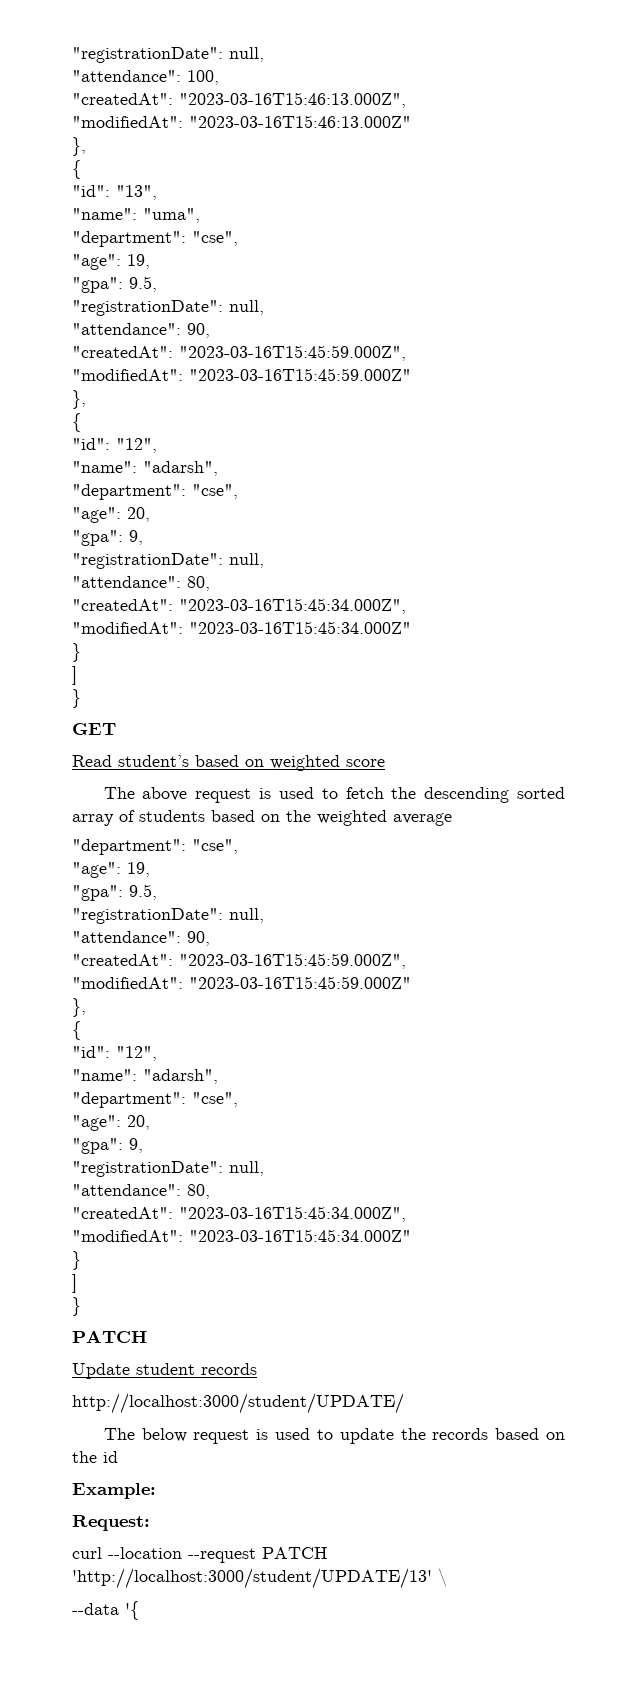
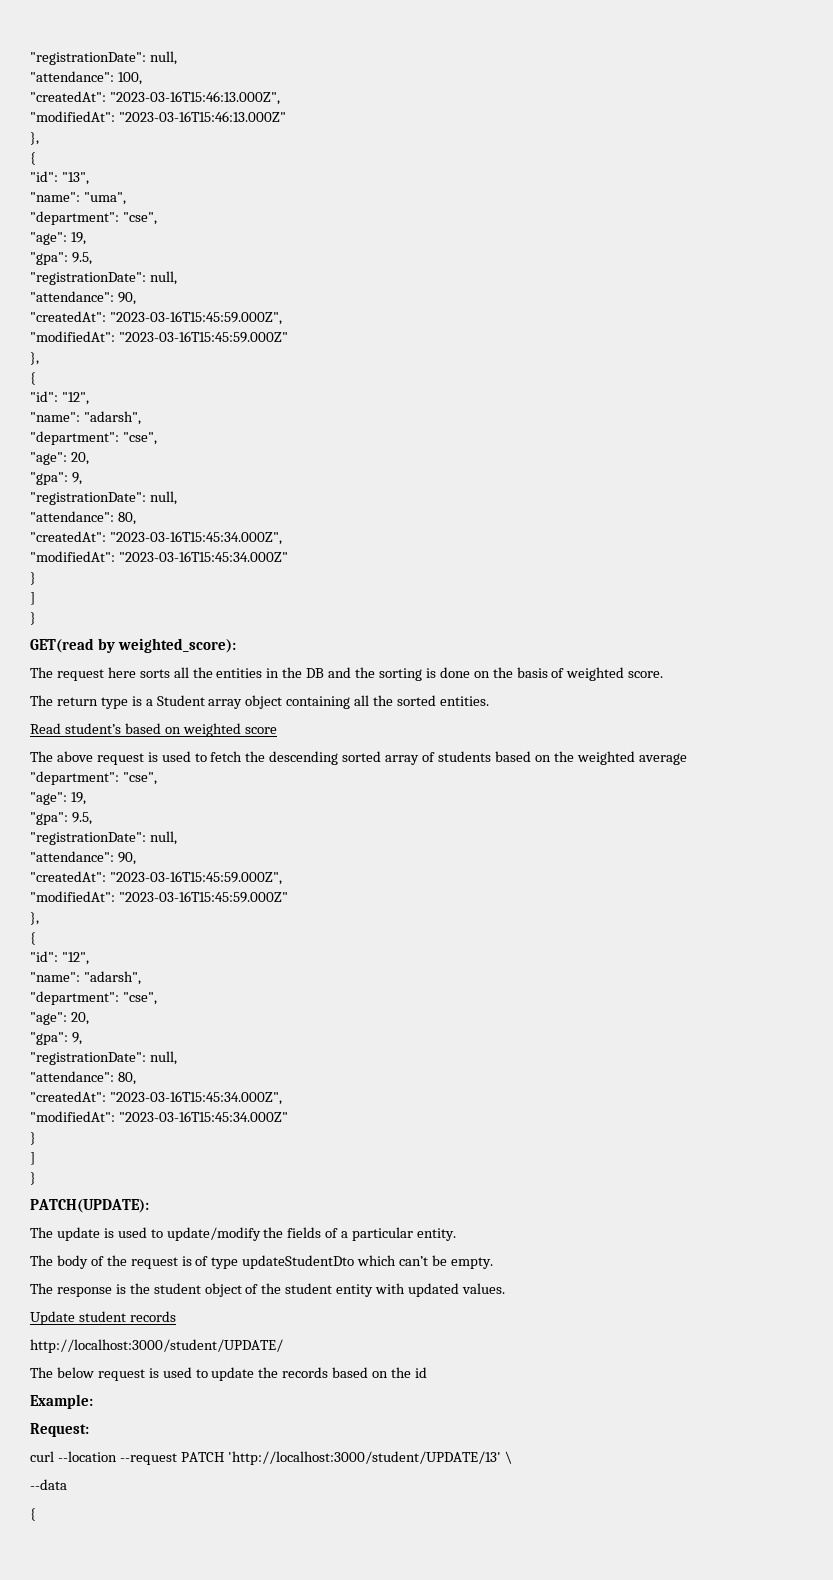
[72,723,116,735] GET -> [30,638,236,653] [30,667,664,681] [30,695,489,709] GET(read by weighted_score): // The request here sorts all the entities in the DB and the sorting is done on the basis of weighted score. // The return type is a Student array object containing all the sorted entities.
[72,1330,147,1343] PATCH -> [30,1199,149,1213] [30,1227,457,1241] [30,1255,493,1269] [30,1283,505,1297] PATCH(UPDATE): // The update is used to update/modify the fields of a particular entity. // The body of the request is of type updateStudentDto which can’t be empty. // The response is the student object of the student entity with updated values.
[125,1601,139,1620] '{ -> [30,1508,36,1521] // {

